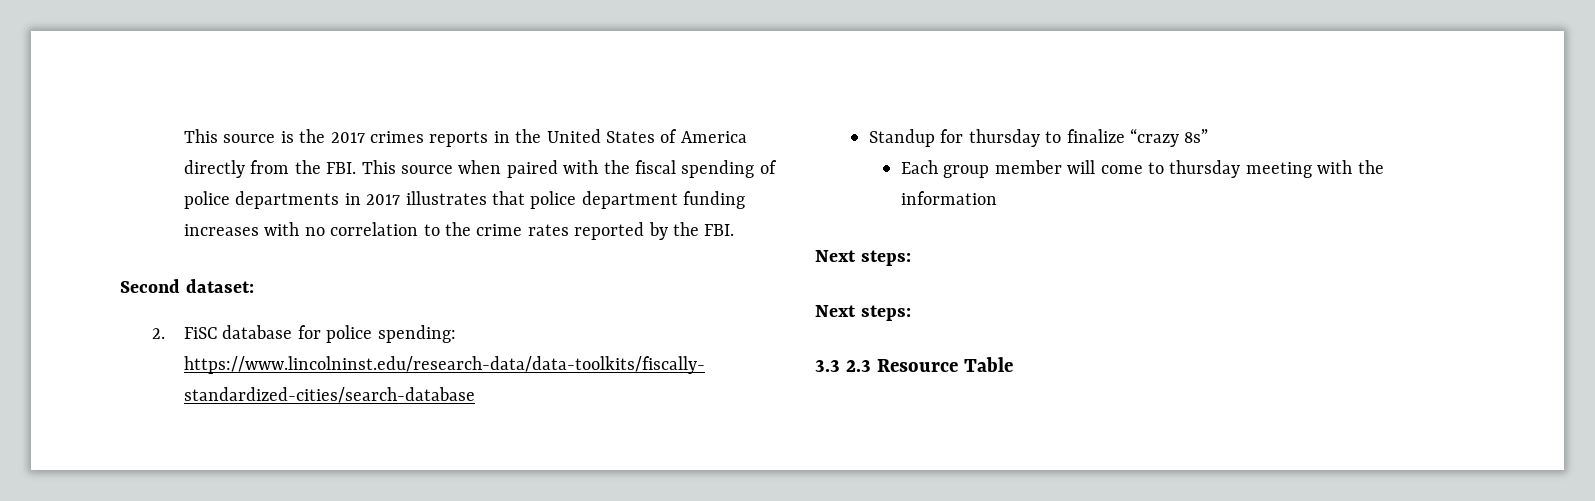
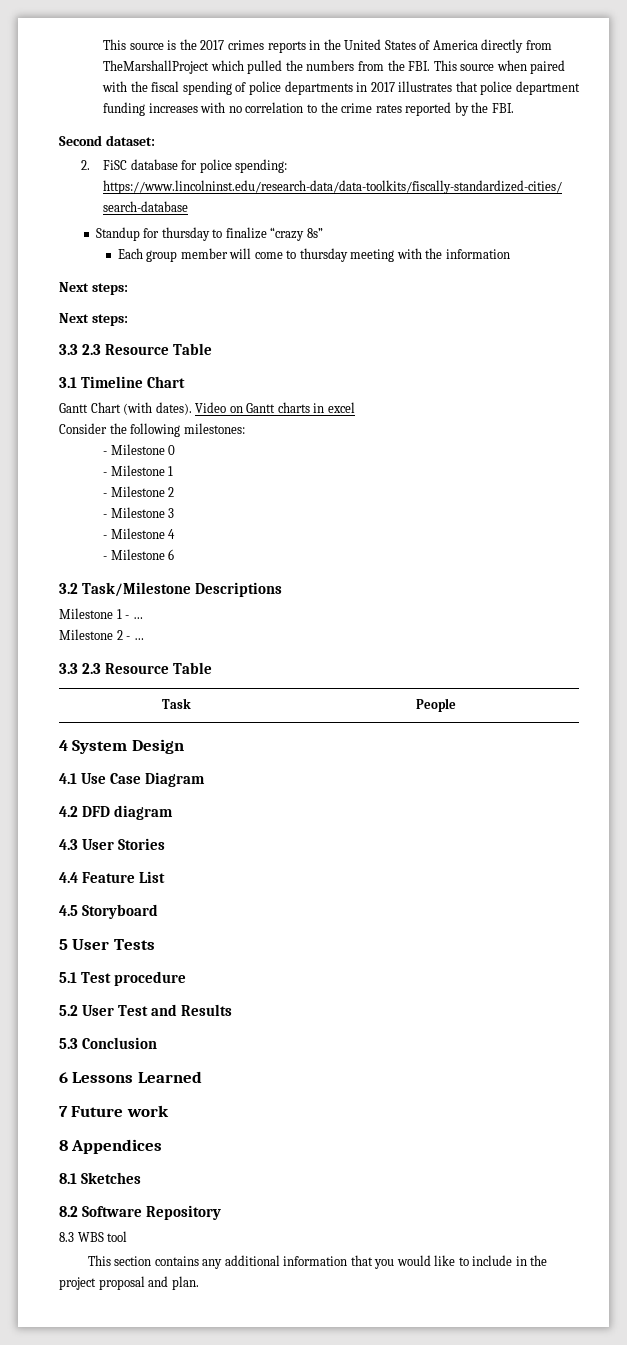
(290, 167) none -> [103,60,384,74] TheMarshallProject which pulled the numbers from
(1013, 364) none -> [59,376,186,388] [59,402,355,415] [59,423,245,437] [103,444,176,455] [103,465,174,476] [103,486,175,497] [103,507,175,518] [103,528,176,539] [103,549,175,560] [59,582,283,597] [59,608,143,619] [59,629,144,640] [59,662,213,674] [161,698,191,709] [415,698,456,712] [59,739,184,754] [59,772,206,787] [59,805,174,820] [59,838,166,850] [59,871,166,883] [59,904,159,919] [59,939,155,950] [59,971,187,986] [59,1004,233,1016] [59,1037,158,1049] [59,1071,202,1083] [59,1105,169,1117] [59,1139,163,1154] [59,1172,142,1184] [59,1205,222,1220] [59,1231,128,1242] [87,1255,548,1269] [59,1276,199,1290] // 3.1 Timeline Chart // Gantt Chart (with dates). Video on Gantt charts in excel // Consider the following milestones: // - Milestone 0 // - Milestone 1 // - Milestone 2 // - Milestone 3 // - Milestone 4 // - Milestone 6 // 3.2 Task/Milestone Descriptions // Milestone 1 - … // Milestone 2 - … // 3.3 2.3 Resource Table // Task | People // 4 System Design // 4.1 Use Case Diagram // 4.2 DFD diagram // 4.3 User Stories // 4.4 Feature List // 4.5 Storyboard // 5 User Tests // 5.1 Test procedure // 5.2 User Test and Results // 5.3 Conclusion // 6 Lessons Learned // 7 Future work // 8 Appendices // 8.1 Sketches // 8.2 Software Repository // 8.3 WBS tool // This section contains any additional information that you would like to include in the project proposal and plan.

